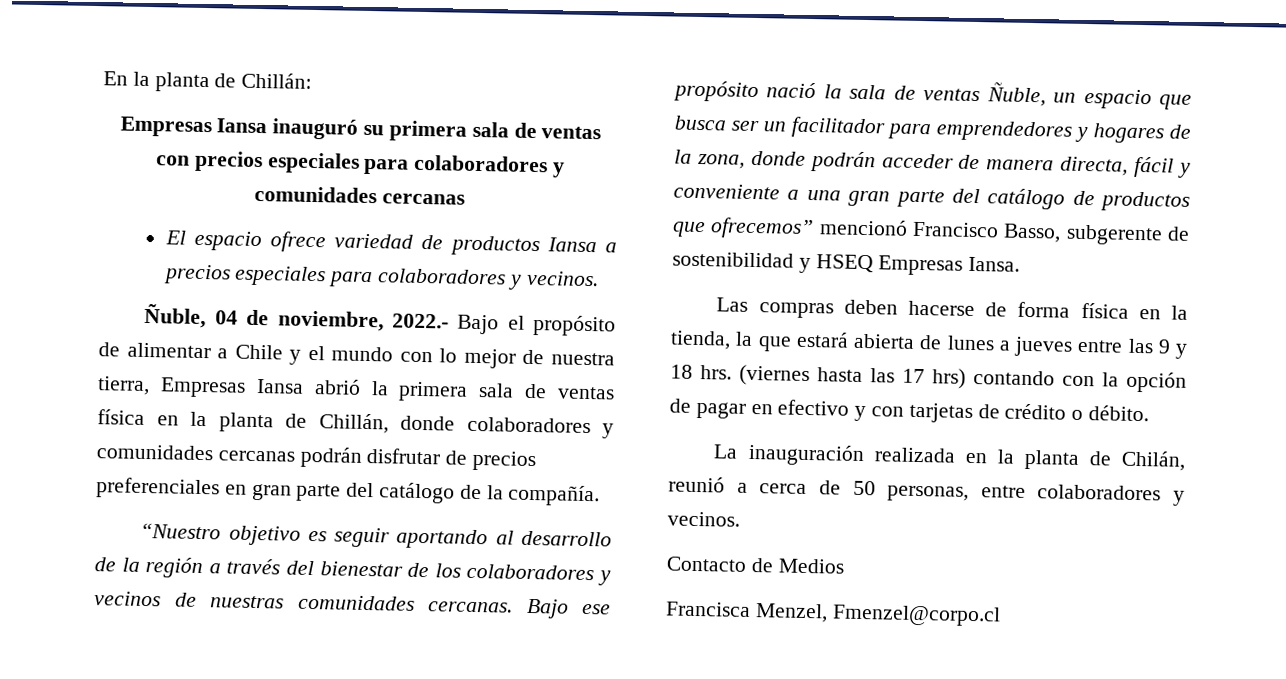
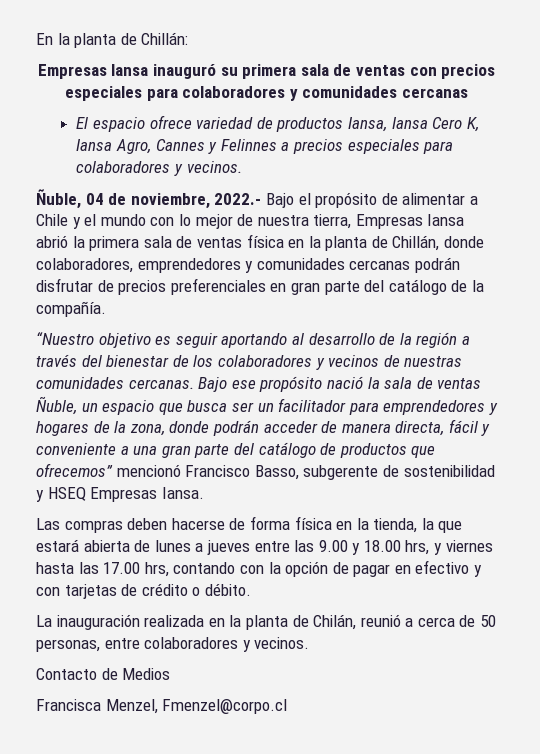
[546,237,597,253] Iansa -> [347,117,479,132] [76,139,277,154] Iansa, Iansa Cero K, Iansa Agro, Cannes y Felinnes
[466,416,591,434] colaboradores -> [36,258,241,273] colaboradores, emprendedores
[1157,339,1188,359] [670,364,966,389] 9 y 18 hrs. (viernes hasta las 17 hrs) -> [318,540,493,555] [36,562,169,577] 9.00 y 18.00 hrs, y viernes hasta las 17.00 hrs,

